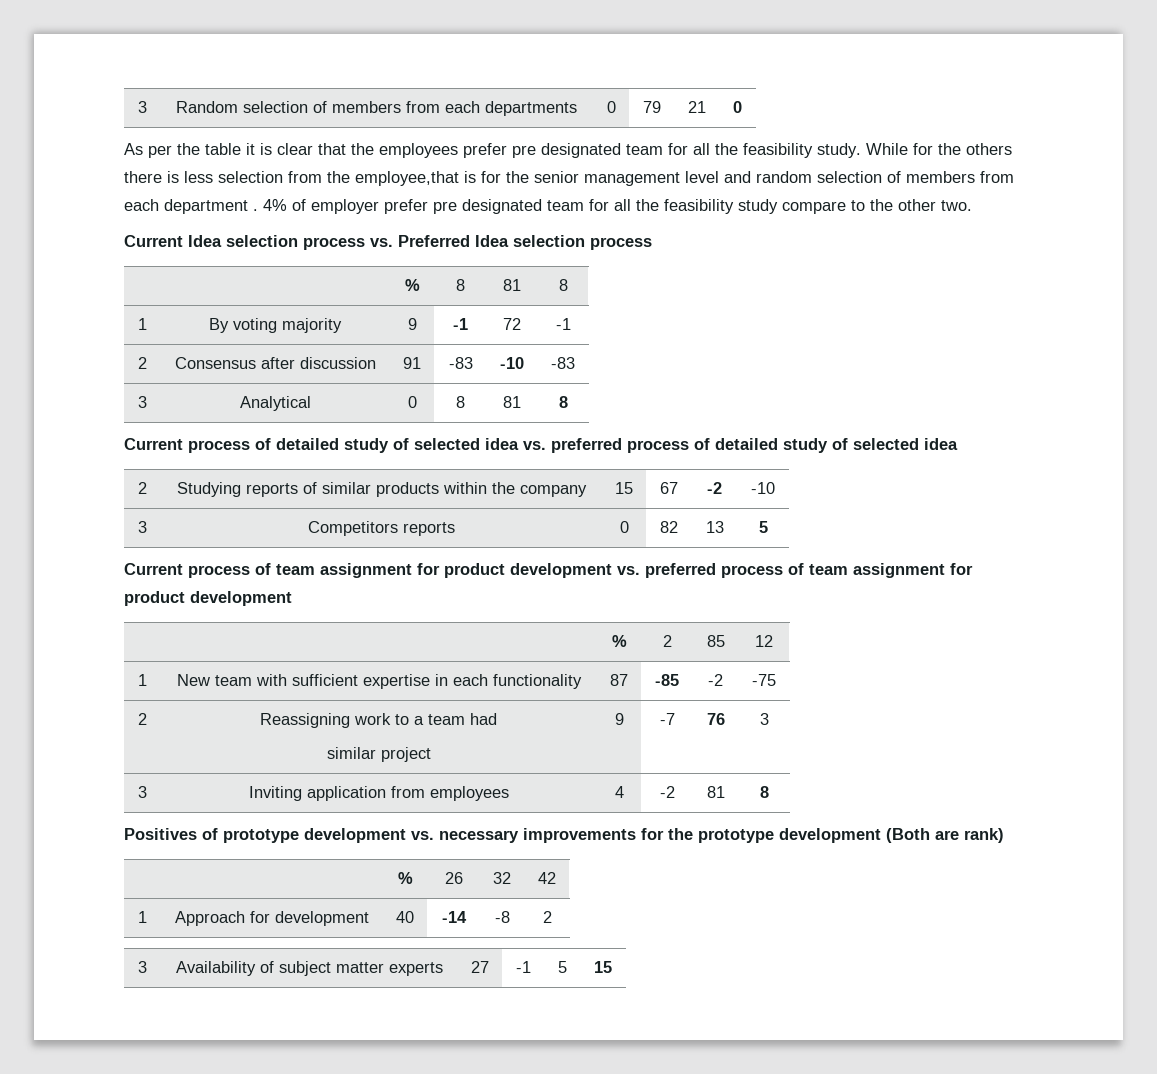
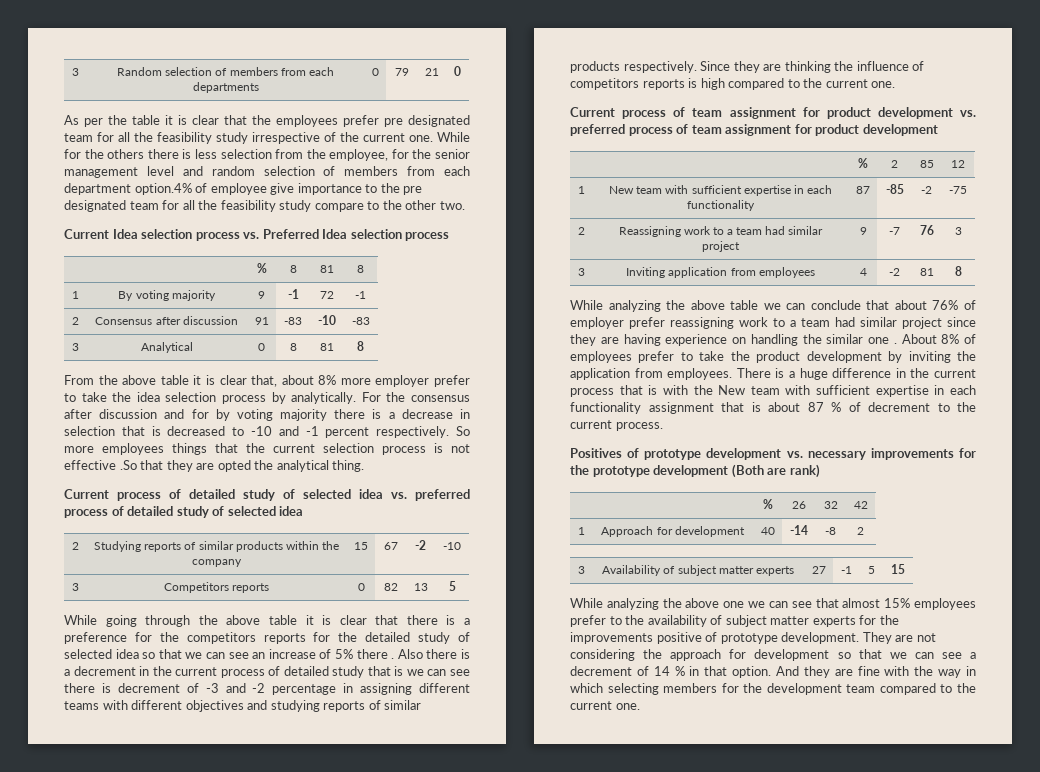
[817,143,861,158] study. -> [216,132,433,144] study irrespective of the current one.
[355,171,476,186] employee,that is -> [329,149,389,161] employee,
[253,199,428,214] . 4% of employer prefer -> [134,183,400,195] option.4% of employee give importance to the
(568, 402) none -> [64,375,470,387] [64,392,470,404] [64,409,471,421] [64,426,471,438] [64,443,470,455] [64,460,365,472] // From the above table it is clear that, about 8% more employer prefer to take the idea selection process by analytically. For the consensus after discussion and for by voting majority there is a decrease in selection that is decreased to -10 and -1 percent respectively. So more employees things that the current selection process is not effective .So that they are opted the analytical thing.
(768, 527) none -> [64,615,470,627] [64,632,471,644] [64,649,471,659] [64,666,471,678] [64,683,470,695] [64,700,422,712] [570,61,925,73] [570,78,896,90] // While going through the above table it is clear that there is a preference for the competitors reports for the detailed study of selected idea so that we can see an increase of 5% there . Also there is a decrement in the current process of detailed study that is we can see there is decrement of -3 and -2 percentage in assigning different teams with different objectives and studying reports of similar products respectively. Since they are thinking the influence of competitors reports is high compared to the current one.
(498, 719) // -> (786, 230) none
(769, 792) none -> [570,300,976,312] [570,317,976,329] [570,334,976,346] [570,351,976,363] [570,368,976,380] [570,385,976,397] [570,402,976,414] [570,420,663,431] // While analyzing the above table we can conclude that about 76% of employer prefer reassigning work to a team had similar project since they are having experience on handling the similar one . About 8% of employees prefer to take the product development by inviting the application from employees. There is a huge difference in the current process that is with the New team with sufficient expertise in each functionality assignment that is about 87 % of decrement to the current process.
(612, 967) none -> [570,598,976,610] [570,615,899,627] [570,632,936,644] [570,649,977,661] [570,666,976,678] [570,683,976,695] [570,701,640,710] // While analyzing the above one we can see that almost 15% employees prefer to the availability of subject matter experts for the improvements positive of prototype development. They are not considering the approach for development so that we can see a decrement of 14 % in that option. And they are fine with the way in which selecting members for the development team compared to the current one.

